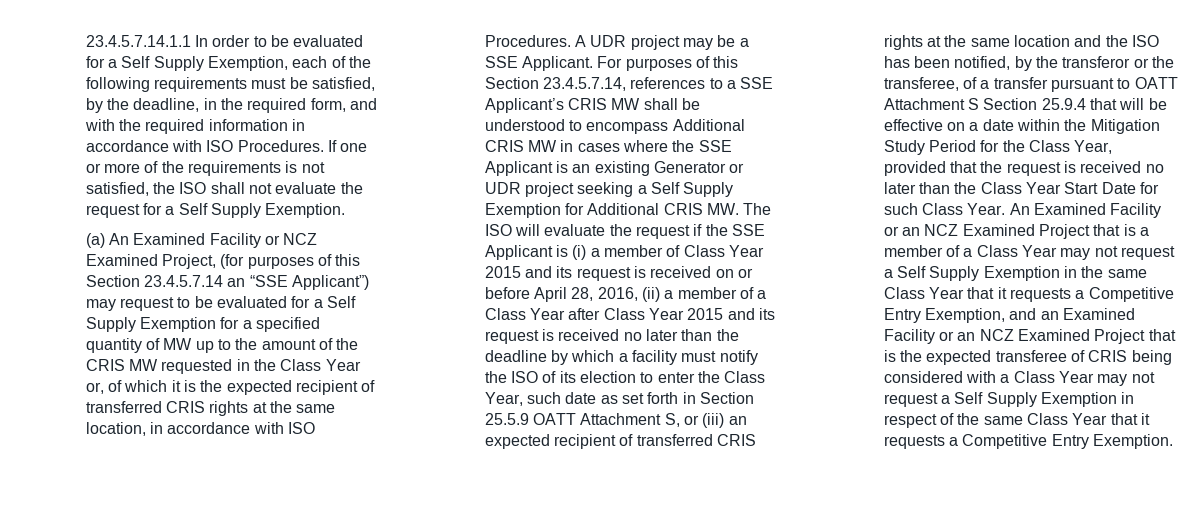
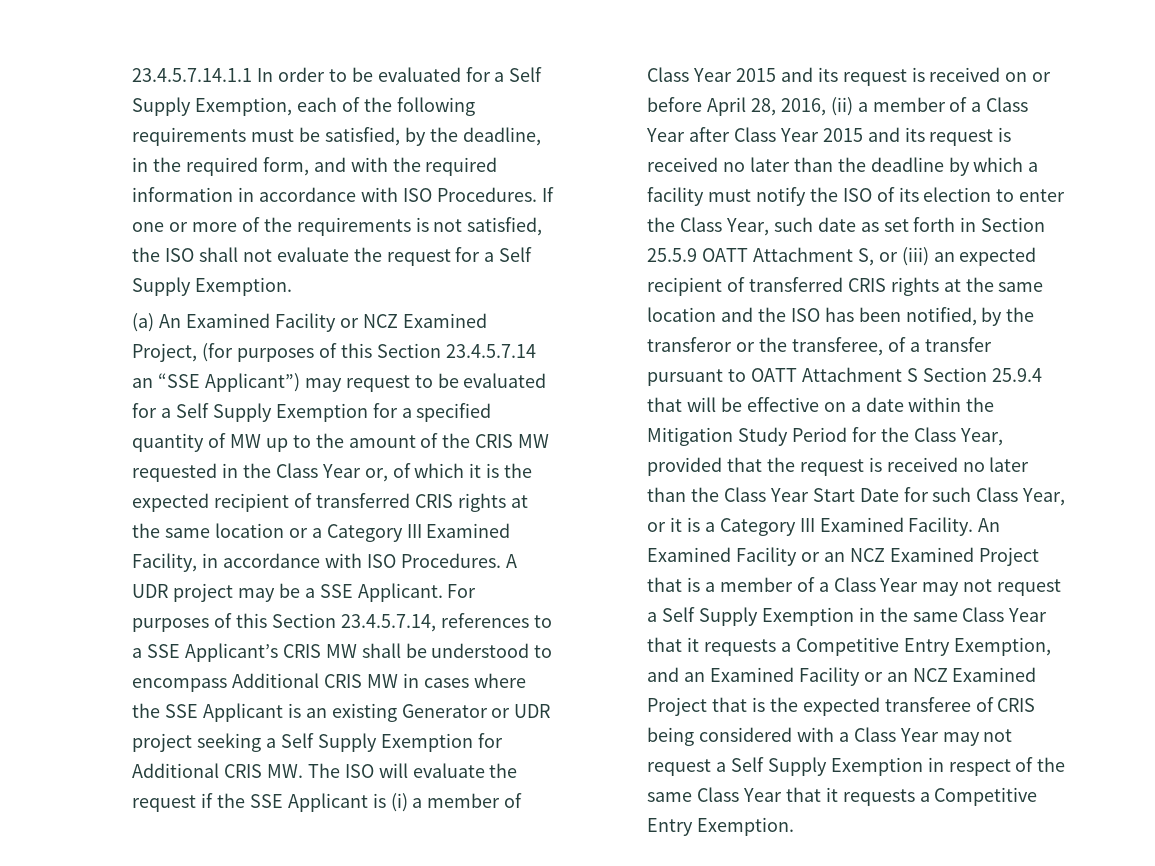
[85,422,146,436] location, -> [215,523,511,542] [132,553,198,572] location or a Category III Examined Facility,
[967,203,1006,215] Year. -> [1022,488,1066,506] [647,517,974,536] Year, or it is a Category III Examined Facility.

